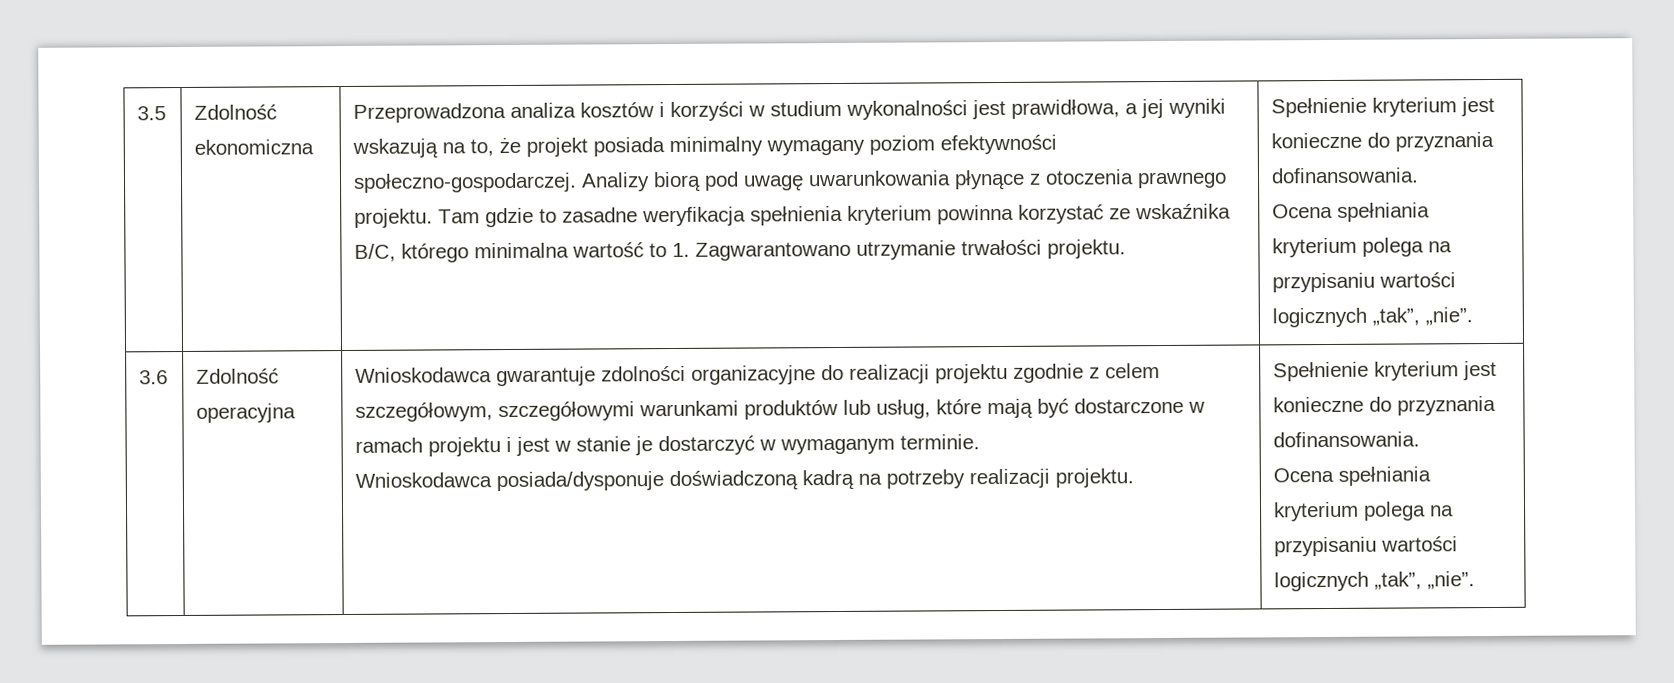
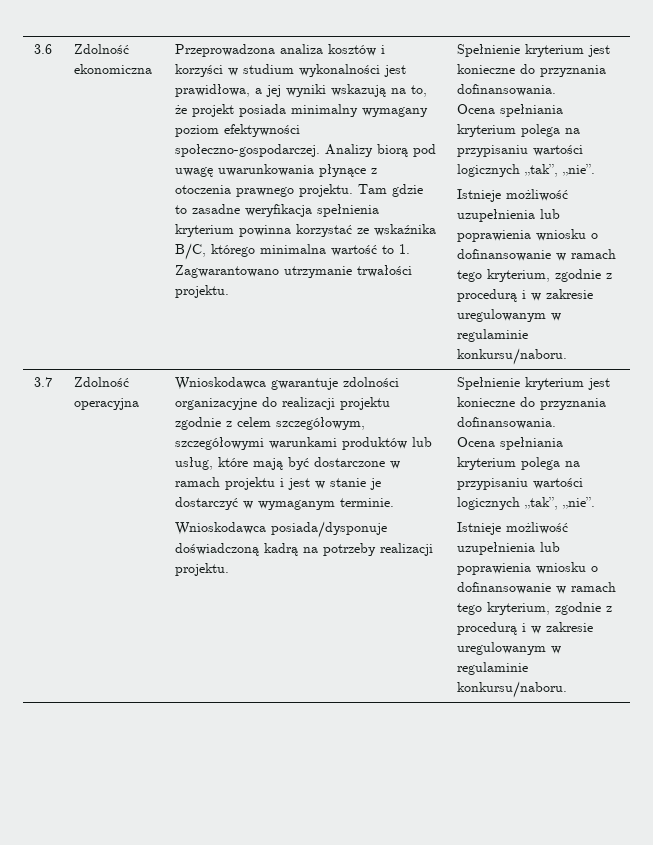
[137,106,167,121] 3.5 -> [33,44,52,54] 3.6
[139,370,169,385] // 3.6 -> [456,189,568,202] [456,209,560,222] [456,229,598,242] [456,249,616,261] [456,269,612,282] [456,289,593,302] [456,309,561,322] [456,329,528,342] [456,348,567,365] [33,377,52,387] // Istnieje możliwość uzupełnienia lub poprawienia wniosku o dofinansowanie w ramach tego kryterium, zgodnie z procedurą i w zakresie uregulowanym w regulaminie konkursu/naboru. // 3.7
(1476, 580) none -> [456,522,568,535] [456,542,560,555] [456,562,598,575] [456,582,616,594] [456,602,612,615] [456,622,593,635] [456,642,561,655] [456,662,528,675] [456,681,567,698] // Istnieje możliwość uzupełnienia lub poprawienia wniosku o dofinansowanie w ramach tego kryterium, zgodnie z procedurą i w zakresie uregulowanym w regulaminie konkursu/naboru.

